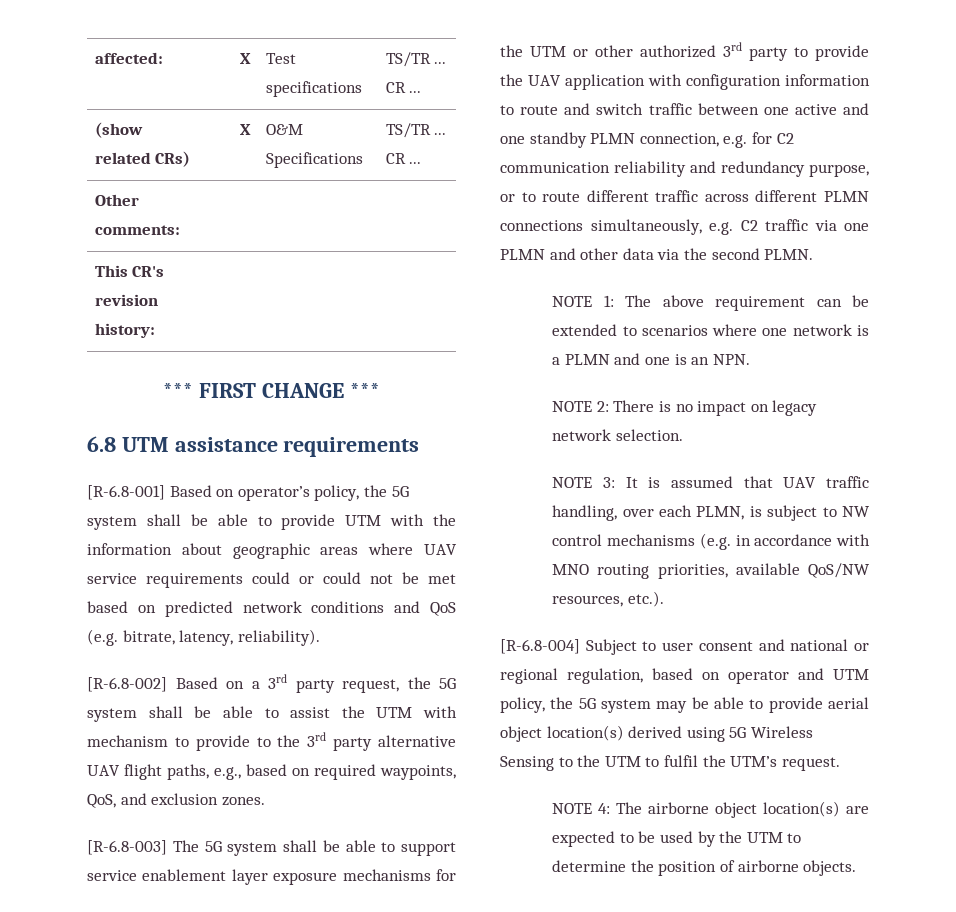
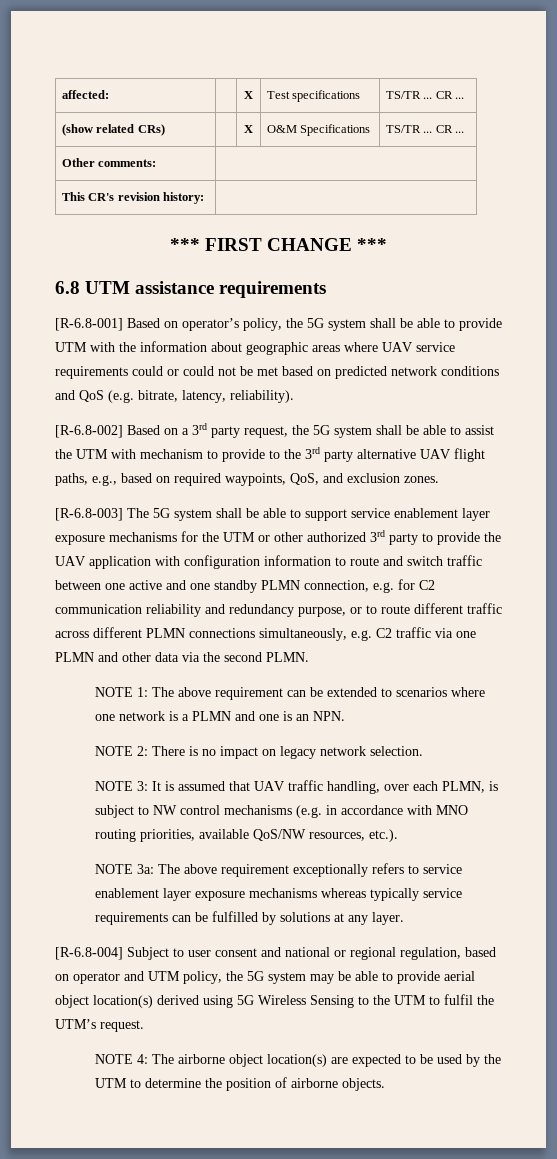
(664, 599) none -> [95,863,463,877] [95,888,463,901] [95,911,405,925] // NOTE 3a: The above requirement exceptionally refers to service enablement layer exposure mechanisms whereas typically service requirements can be fulfilled by solutions at any layer.

